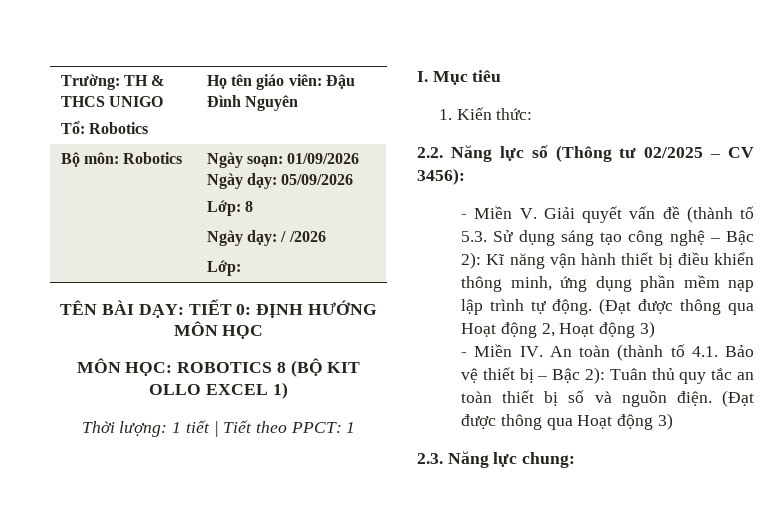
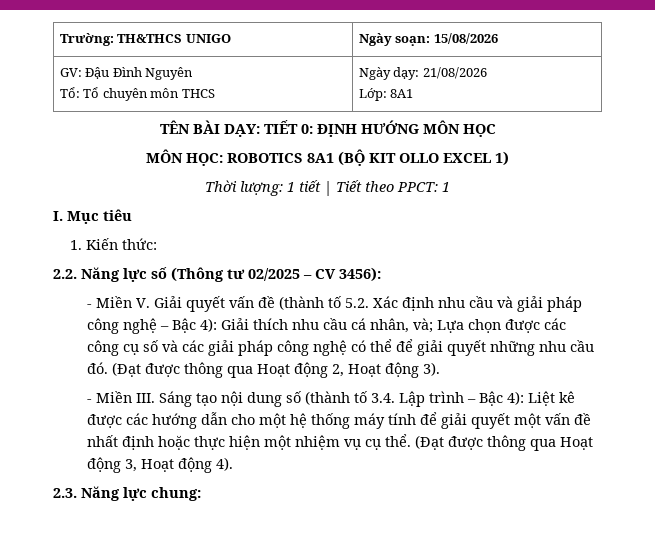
[124,75,165,86] [60,96,164,107] [60,121,149,134] [206,74,356,90] [206,95,299,111] [60,152,183,167] [206,152,360,168] [206,173,354,189] [206,200,254,216] [206,230,326,246] [206,260,241,276] TH & THCS UNIGO // Tổ: Robotics | Họ tên giáo viên: Đậu Đình Nguyên // Bộ môn: Robotics | Ngày soạn: 01/09/2026 Ngày dạy: 05/09/2026 // Lớp: 8 // Ngày dạy: / /2026 // Lớp: -> [117,34,231,43] [358,33,498,46] [59,67,194,80] [59,87,215,101] [358,67,487,80] [358,88,414,101] TH&THCS UNIGO | Ngày soạn: 15/08/2026 // GV: Đậu Đình Nguyên // Tổ: Tổ chuyên môn THCS | Ngày dạy: 21/08/2026 // Lớp: 8A1
[276,362,286,373] 8 -> [307,153,334,163] 8A1
[461,230,754,246] [461,252,754,269] [461,275,754,292] [461,299,593,315] 5.3. Sử dụng sáng tạo công nghệ – Bậc 2): Kĩ năng vận hành thiết bị điều khiển thông minh, ứng dụng phần mềm nạp lập trình tự động. -> [345,296,583,312] [87,318,567,334] [87,339,595,356] [87,362,109,374] 5.2. Xác định nhu cầu và giải pháp công nghệ – Bậc 4): Giải thích nhu cầu cá nhân, và; Lựa chọn được các công cụ số và các giải pháp công nghệ có thể để giải quyết những nhu cầu đó.
[639,321,655,338] [461,344,754,361] [461,367,754,384] [461,390,754,407] [461,413,673,430] 3) // - Miền IV. An toàn (thành tố 4.1. Bảo vệ thiết bị – Bậc 2): Tuân thủ quy tắc an toàn thiết bị số và nguồn điện. (Đạt được thông qua Hoạt động 3) -> [423,362,441,376] [87,391,576,407] [87,412,592,429] [87,434,594,451] [87,457,234,473] 3). // - Miền III. Sáng tạo nội dung số (thành tố 3.4. Lập trình – Bậc 4): Liệt kê được các hướng dẫn cho một hệ thống máy tính để giải quyết một vấn đề nhất định hoặc thực hiện một nhiệm vụ cụ thể. (Đạt được thông qua Hoạt động 3, Hoạt động 4).

